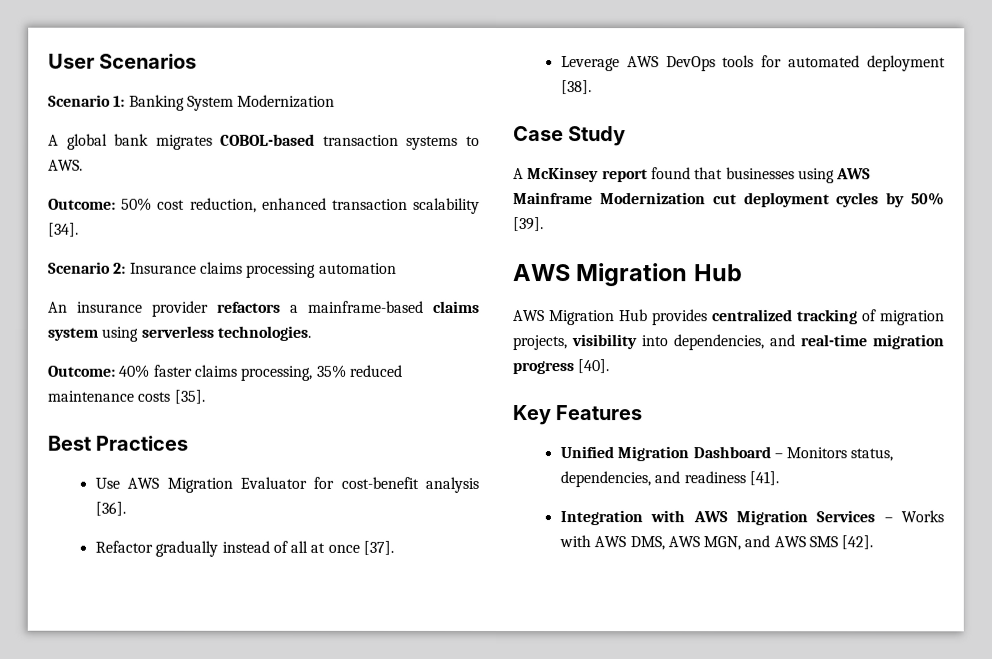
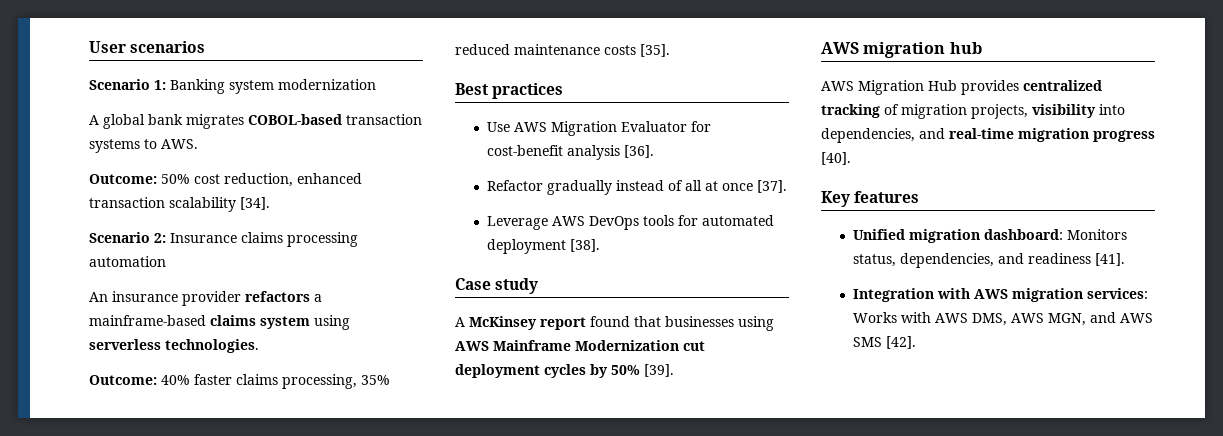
[99,53,198,69] Scenarios -> [130,41,206,53] scenarios
[186,94,336,111] System Modernization -> [229,79,376,94] system modernization
[95,435,189,451] Practices -> [492,83,564,99] practices
[568,126,627,147] Study -> [495,278,539,294] study
[576,263,743,287] Migration Hub -> [863,42,982,58] migration hub
[555,405,643,421] Features -> [854,191,920,203] features
[617,446,783,462] Migration Dashboard – -> [909,229,1064,243] migration dashboard:
[735,510,893,526] Migration Services – -> [1012,288,1149,302] migration services:

